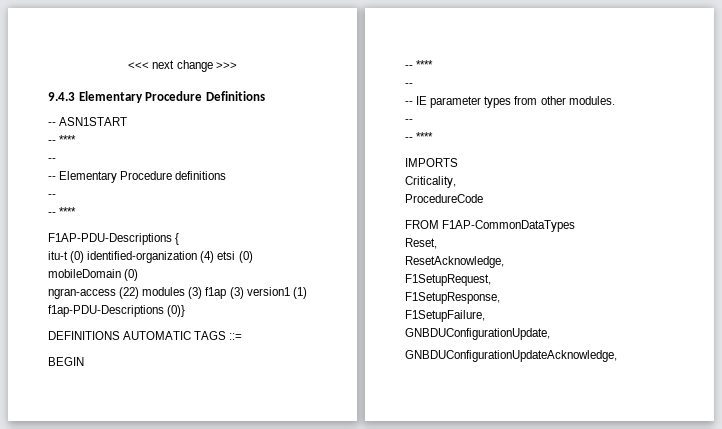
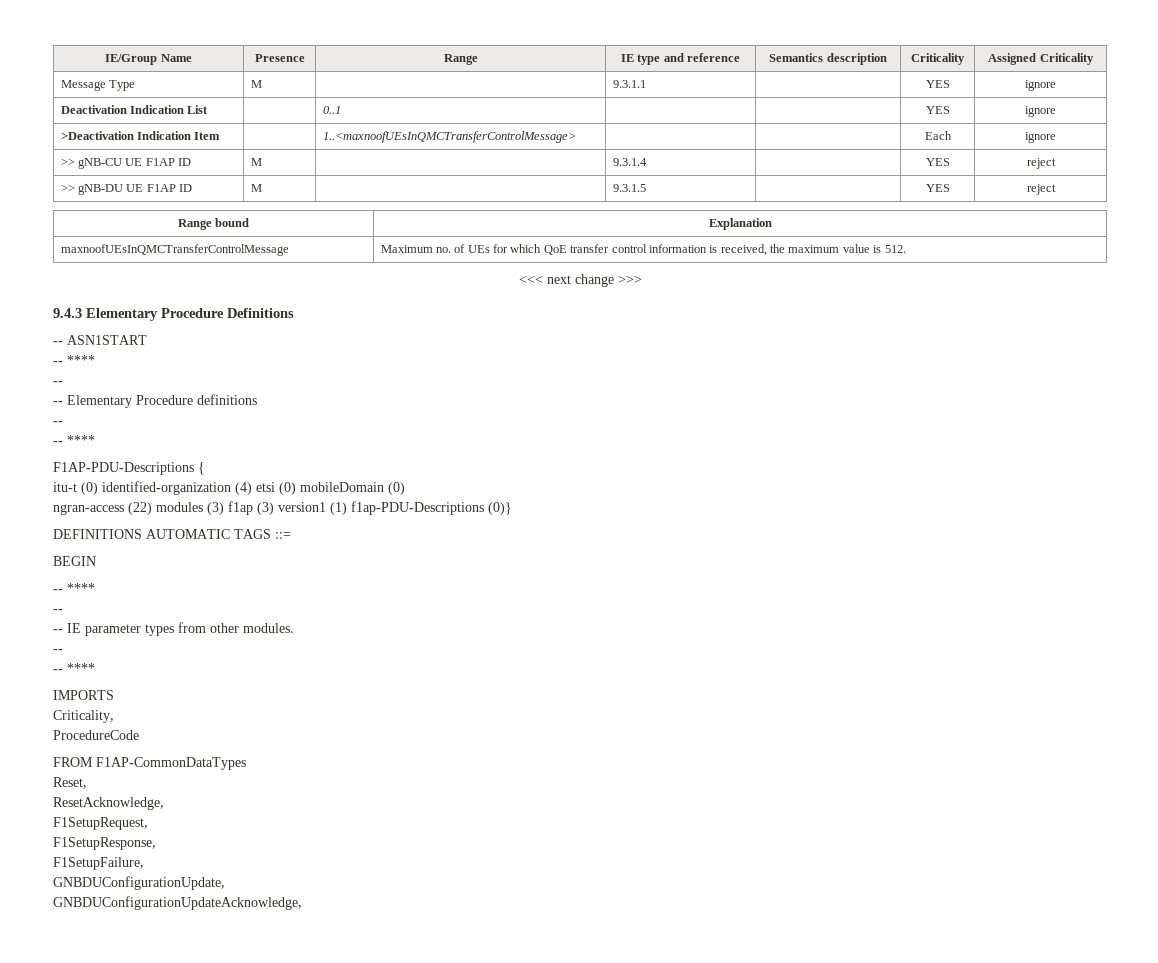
(128, 65) none -> [105,54,192,65] [254,54,305,62] [443,54,478,65] [620,53,741,65] [769,53,887,65] [911,53,965,65] [988,53,1094,65] [60,80,135,91] [250,80,262,88] [612,80,646,88] [925,80,950,88] [1025,80,1056,91] [60,105,209,114] [322,106,341,114] [925,106,950,114] [1025,106,1056,117] [60,131,221,140] [322,131,576,143] [924,131,952,140] [1025,132,1056,143] [60,158,192,169] [250,158,262,166] [612,158,647,166] [925,158,950,166] [1026,158,1056,169] [60,184,193,195] [250,184,262,192] [612,184,646,192] [925,184,950,192] [1026,184,1056,195] [177,218,250,230] [708,218,772,230] [60,244,289,256] [380,244,906,256] IE/Group Name | Presence | Range | IE type and reference | Semantics description | Criticality | Assigned Criticality // Message Type | M | | 9.3.1.1 | | YES | ignore // Deactivation Indication List | | 0..1 | | | YES | ignore // >Deactivation Indication Item | | 1..<maxnoofUEsInQMCTransferControlMessage> | | | Each | ignore // >> gNB-CU UE F1AP ID | M | | 9.3.1.4 | | YES | reject // >> gNB-DU UE F1AP ID | M | | 9.3.1.5 | | YES | reject // Range bound | Explanation // maxnoofUEsInQMCTransferControlMessage | Maximum no. of UEs for which QoE transfer control information is received, the maximum value is 512. //

